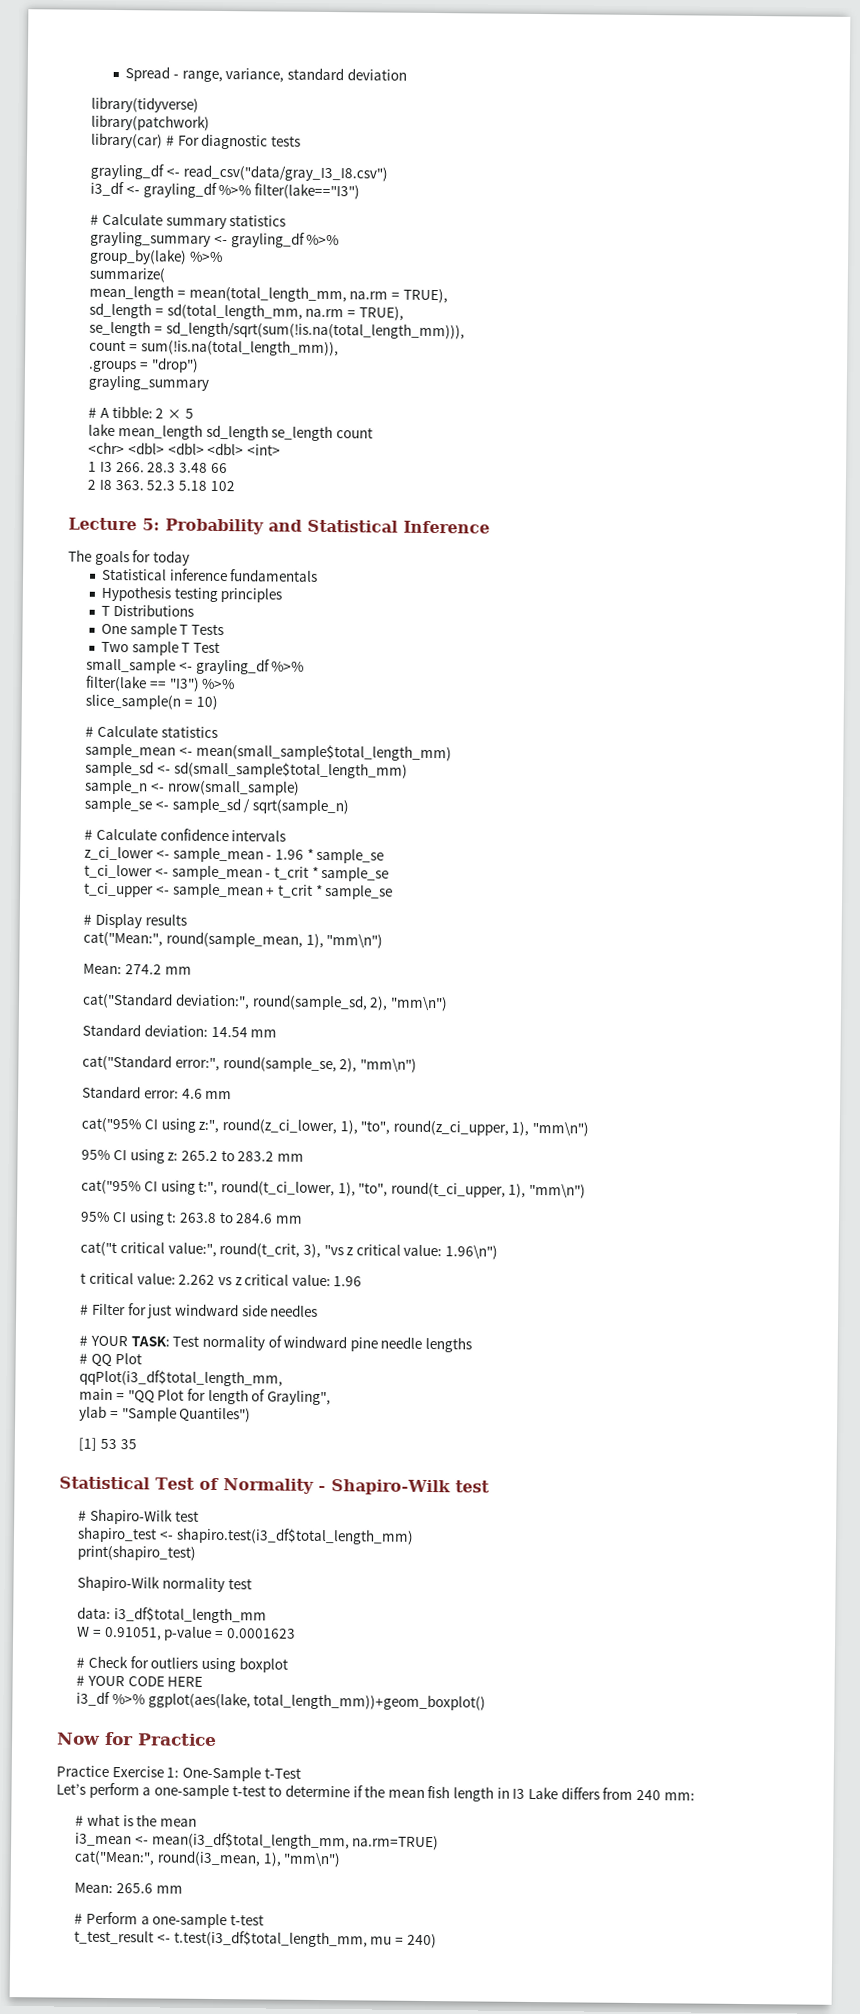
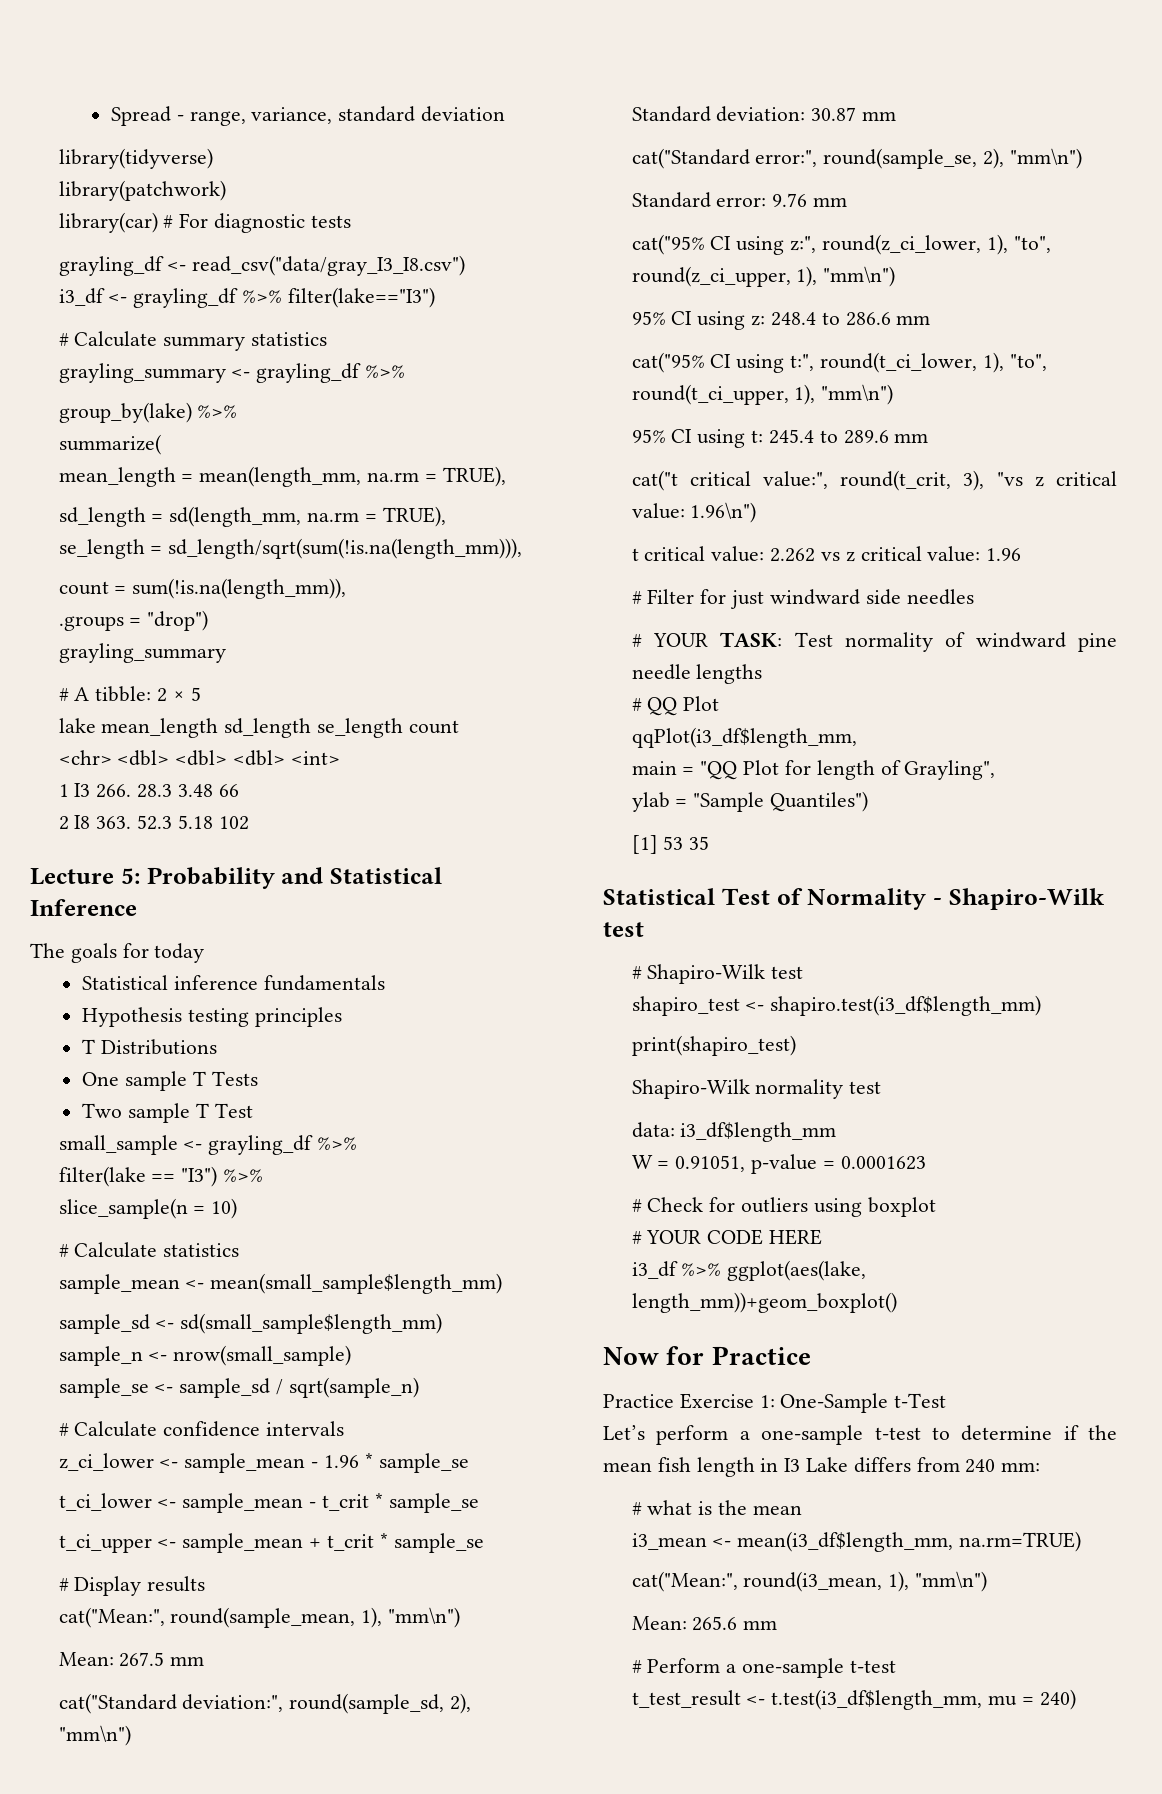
[188,285,347,303] mean(total_length_mm, -> [199,466,362,487] mean(length_mm,
[166,303,303,320] sd(total_length_mm, -> [169,506,302,527] sd(length_mm,
[165,321,465,340] sd_length/sqrt(sum(!is.na(total_length_mm))), -> [168,538,523,559] sd_length/sqrt(sum(!is.na(length_mm))),
[140,339,339,357] sum(!is.na(total_length_mm)), -> [132,578,347,599] sum(!is.na(length_mm)),
[195,743,452,762] mean(small_sample$total_length_mm) -> [210,1273,503,1294] mean(small_sample$length_mm)
[173,761,408,779] sd(small_sample$total_length_mm) -> [180,1313,443,1334] sd(small_sample$length_mm)
[124,964,162,975] 274.2 -> [119,1652,165,1667] 267.5
[210,1026,248,1038] 14.54 -> [811,107,857,121] 30.87
[181,1088,203,1099] 4.6 -> [772,193,808,207] 9.76
[180,1150,275,1162] 265.2 to 283.2 -> [770,312,891,326] 248.4 to 286.6
[178,1212,274,1224] 263.8 to 284.6 -> [768,429,889,444] 245.4 to 289.6
[79,1369,284,1387] qqPlot(i3_df$total_length_mm, -> [631,727,857,748] qqPlot(i3_df$length_mm,
[175,1527,414,1545] shapiro.test(i3_df$total_length_mm) -> [770,995,1042,1016] shapiro.test(i3_df$length_mm)
[113,1607,267,1624] i3_df$total_length_mm -> [680,1122,837,1142] i3_df$length_mm
[253,1693,487,1711] total_length_mm))+geom_boxplot() -> [631,1292,897,1313] length_mm))+geom_boxplot()
[151,1832,350,1850] mean(i3_df$total_length_mm, -> [737,1531,954,1552] mean(i3_df$length_mm,
[173,1930,368,1948] t.test(i3_df$total_length_mm, -> [771,1689,983,1710] t.test(i3_df$length_mm,

